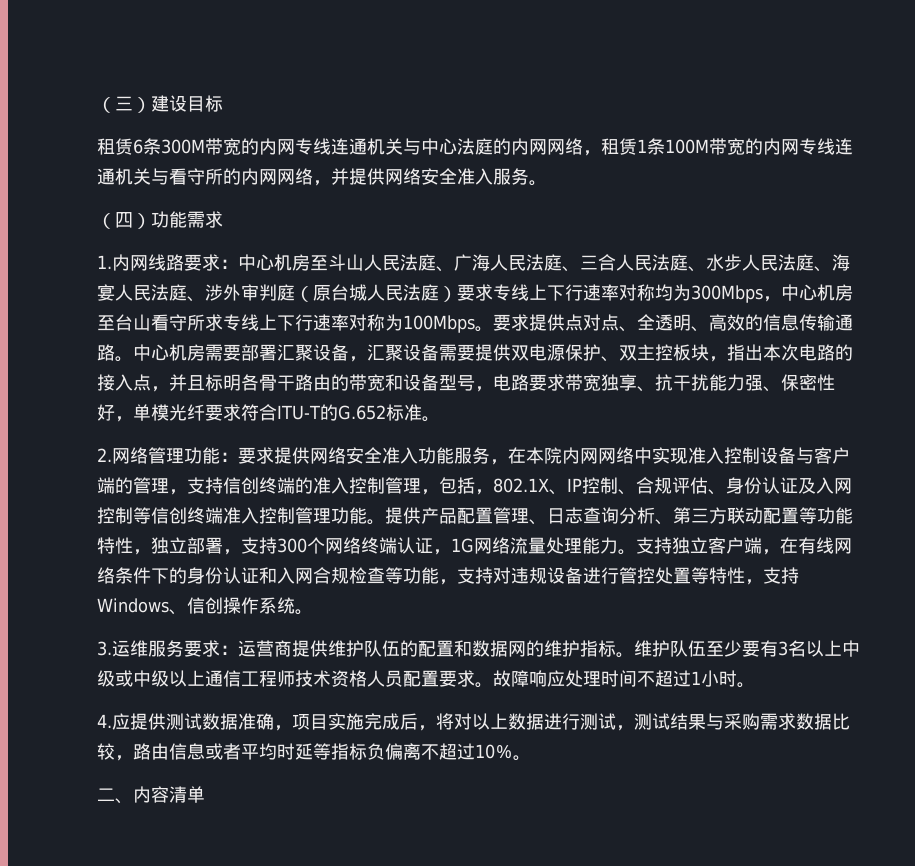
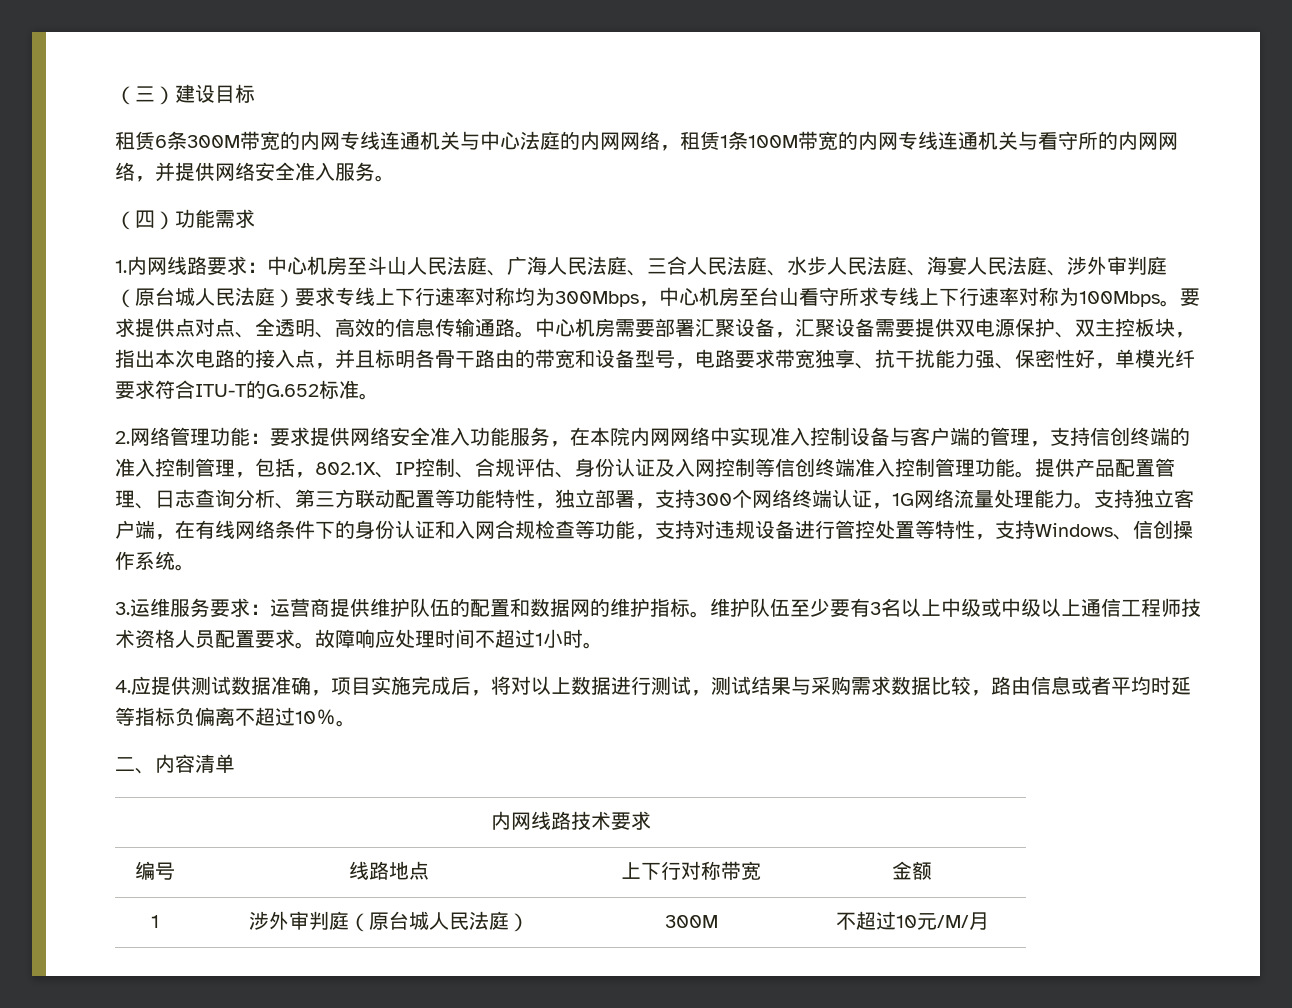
(205, 794) none -> [490,811,651,830] [135,861,175,880] [349,861,429,880] [621,861,761,880] [892,861,932,880] [151,915,159,928] [249,911,529,932] [664,915,718,928] [835,911,989,930] // 内网线路技术要求 // 编号 | 线路地点 | 上下行对称带宽 | 金额 // 1 | 涉外审判庭（原台城人民法庭） | 300M | 不超过10元/M/月

